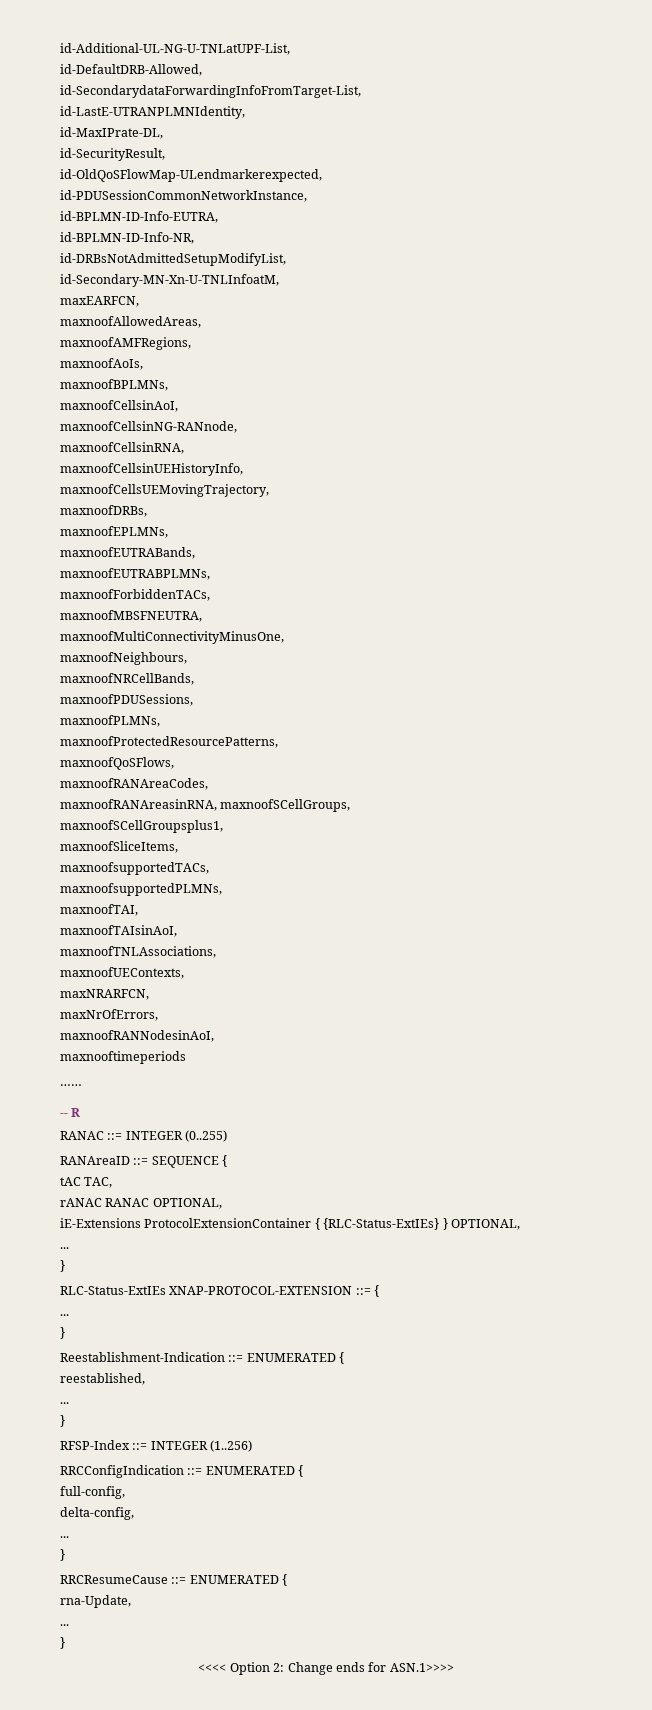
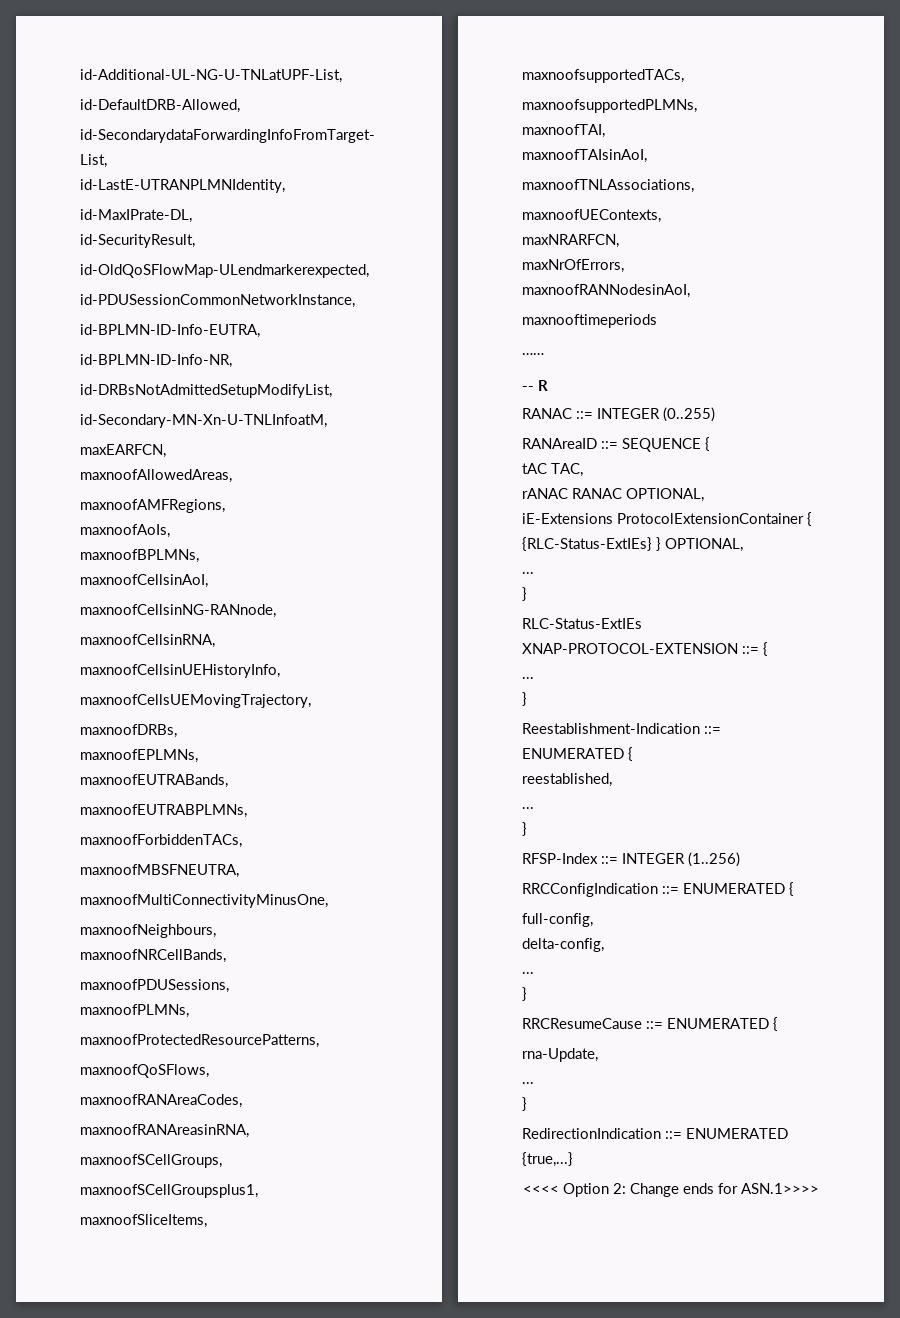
(217, 805) none -> (249, 1131) //
(65, 1643) none -> [522,1128,788,1139] [522,1152,573,1167] // RedirectionIndication ::= ENUMERATED {true,...}

